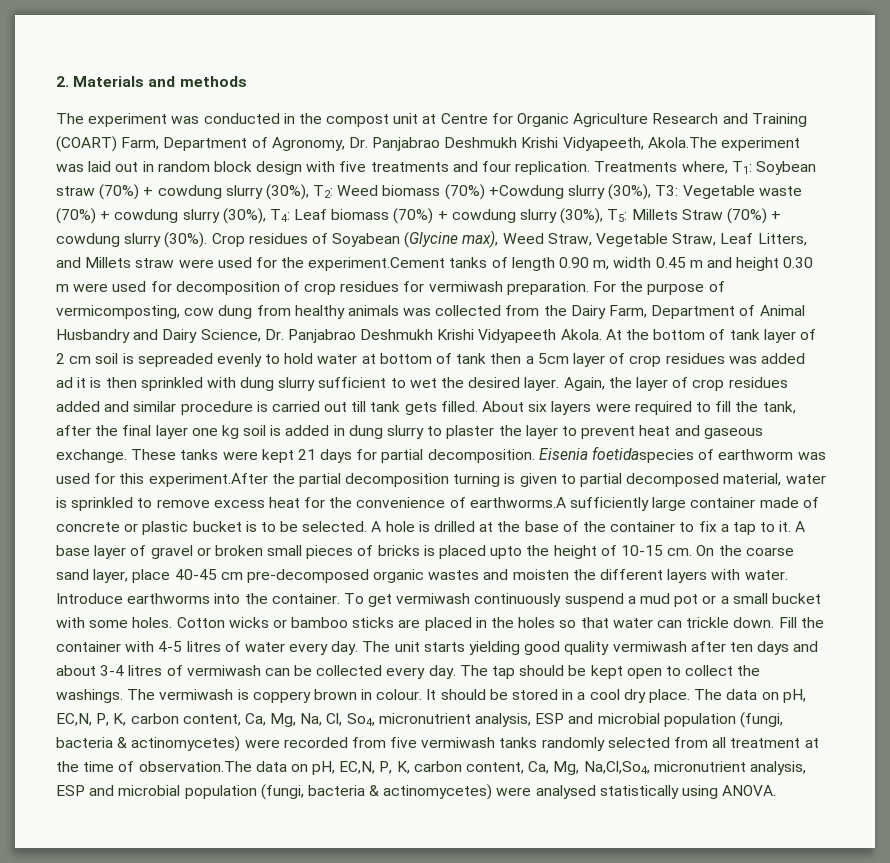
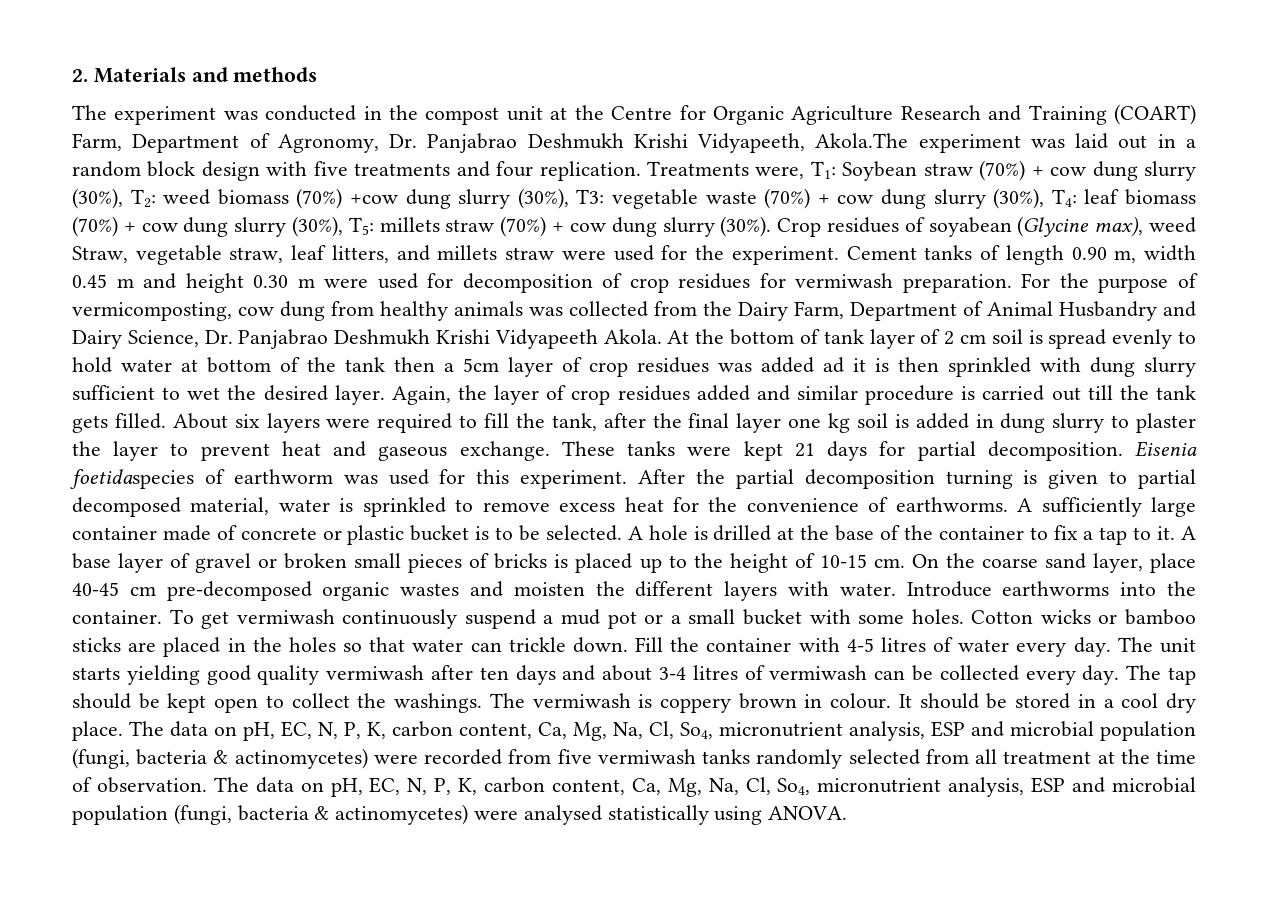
(437, 119) none -> [574,105,604,120] the
(154, 166) none -> [1185,139,1196,148] a
[681,161,728,174] where, -> [755,166,805,179] were,
[157,185,222,199] cowdung -> [1050,161,1138,181] cow dung
[337,184,564,200] Weed biomass (70%) +Cowdung -> [163,188,451,209] weed biomass (70%) +cow dung
[682,185,755,199] Vegetable -> [612,189,699,209] vegetable
[114,209,179,223] cowdung -> [837,189,927,209] cow dung
[294,209,328,220] Leaf -> [1084,189,1120,204] leaf
[451,209,516,223] cowdung -> [141,217,229,237] cow dung
[631,208,782,224] [56,233,120,247] Millets Straw (70%) + cowdung -> [379,216,657,237] millets straw (70%) + cow dung
[332,233,401,247] Soyabean -> [928,217,1012,237] soyabean
[502,233,807,247] [56,257,132,268] Weed Straw, Vegetable Straw, Leaf Litters, and Millets -> [1149,217,1197,233] [72,245,498,265] weed Straw, vegetable straw, leaf litters, and millets
[308,257,446,271] experiment.Cement -> [731,246,917,265] experiment. Cement
[137,353,213,367] sepreaded -> [1048,329,1107,349] spread
(453, 358) none -> [307,357,336,372] the
(367, 406) none -> [1119,385,1149,400] the
[148,473,268,487] experiment.After -> [520,469,685,489] experiment. After
[469,497,566,508] earthworms.A -> [895,497,1033,512] earthworms. A
[490,546,523,559] upto -> [639,555,687,573] up to
[56,713,92,726] EC,N, -> [281,721,338,739] EC, N,
[138,761,650,775] observation.The data on pH, EC,N, P, K, carbon content, Ca, Mg, Na,Cl,So4, -> [96,777,811,797] observation. The data on pH, EC, N, P, K, carbon content, Ca, Mg, Na, Cl, So4,

